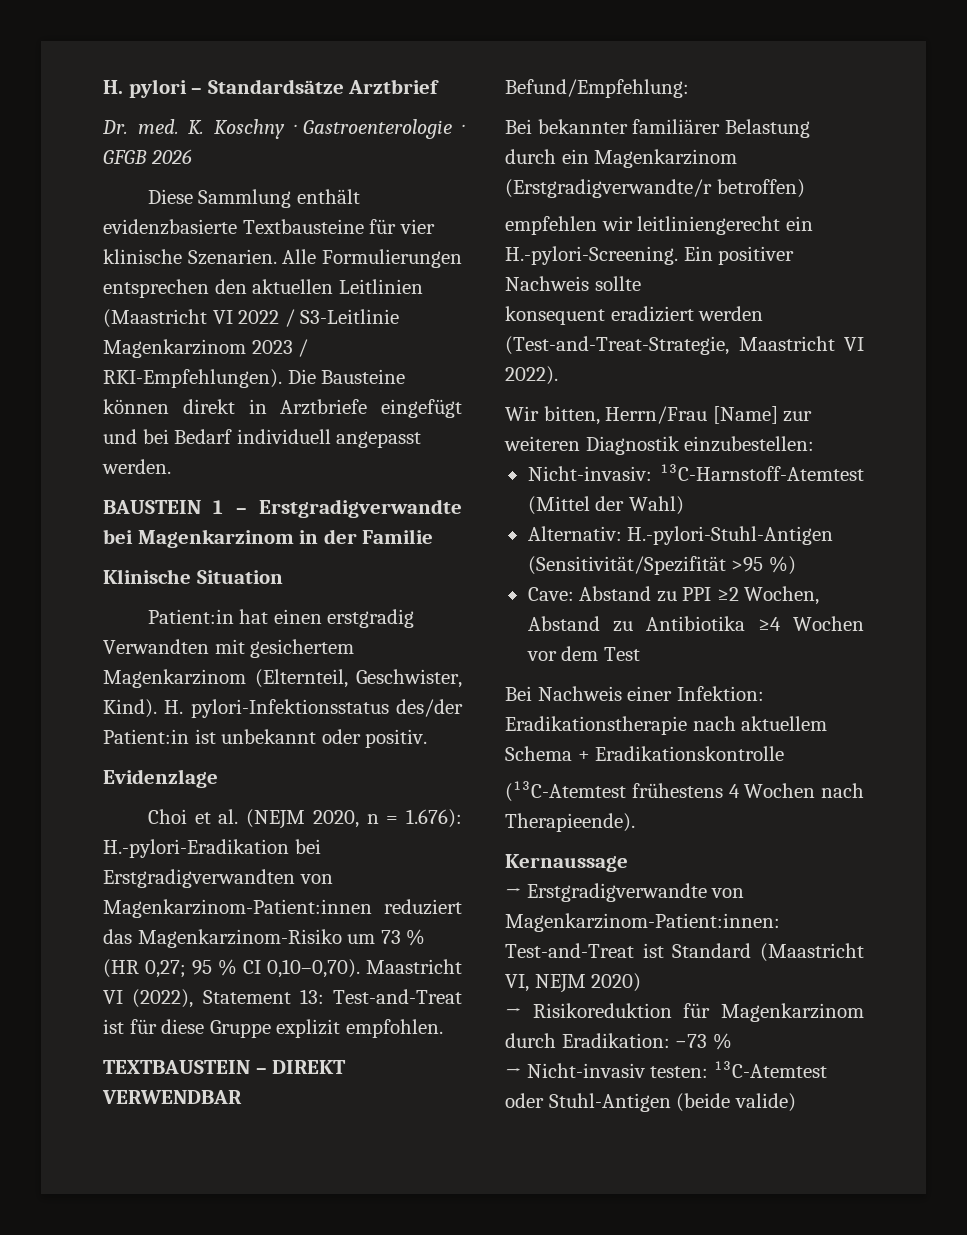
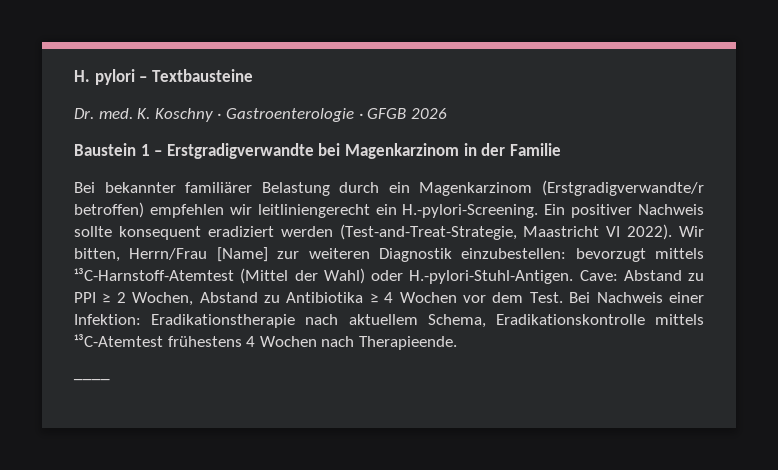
[207,79,440,94] Standardsätze Arztbrief -> [151,69,253,82] Textbausteine
[147,189,360,208] [103,219,435,235] [103,249,462,268] [103,279,423,298] [103,309,400,328] [103,339,309,358] [103,369,406,388] [103,399,462,418] [103,429,422,448] [102,459,171,474] [103,500,201,514] Diese Sammlung enthält evidenzbasierte Textbausteine für vier klinische Szenarien. Alle Formulierungen entsprechen den aktuellen Leitlinien (Maastricht VI 2022 / S3-Leitlinie Magenkarzinom 2023 / RKI-Empfehlungen). Die Bausteine können direkt in Arztbriefe eingefügt und bei Bedarf individuell angepasst werden. // BAUSTEIN -> [74,143,136,156] Baustein
[103,569,283,584] [147,609,415,628] [103,639,355,658] [103,669,462,688] [103,699,463,718] [103,729,428,748] [103,769,218,788] [147,809,462,829] [103,839,321,858] [103,869,333,888] [103,899,463,918] [103,929,426,948] [103,959,462,978] [103,989,462,1008] [103,1019,443,1038] [103,1060,347,1074] [102,1090,242,1104] [505,79,689,98] // Klinische Situation // Patient:in hat einen erstgradig Verwandten mit gesichertem Magenkarzinom (Elternteil, Geschwister, Kind). H. pylori-Infektionsstatus des/der Patient:in ist unbekannt oder positiv. // Evidenzlage // Choi et al. (NEJM 2020, n = 1.676): H.-pylori-Eradikation bei Erstgradigverwandten von Magenkarzinom-Patient:innen reduziert das Magenkarzinom-Risiko um 73 % (HR 0,27; 95 % CI 0,10–0,70). Maastricht VI (2022), Statement 13: Test-and-Treat ist für diese Gruppe explizit empfohlen. // TEXTBAUSTEIN – DIREKT VERWENDBAR // Befund/Empfehlung: -> (561, 149) none
(805, 188) // -> (144, 210) none
(641, 283) // -> (112, 231) none
(558, 375) // -> (673, 232) none
[527,466,652,481] // Nicht-invasiv: -> [575,248,704,262] bevorzugt mittels
[527,526,834,545] [527,556,796,575] // Alternativ: H.-pylori-Stuhl-Antigen (Sensitivität/Spezifität >95 %) // -> [371,270,574,284] oder H.-pylori-Stuhl-Antigen.
[716,587,739,601] ≥2 -> [102,292,126,303] ≥ 2
[757,617,781,631] ≥4 -> [369,292,394,303] ≥ 4
[603,647,640,661] Test // -> [529,292,563,303] Test.
[505,746,590,761] Schema + -> [427,314,486,328] Schema,
[505,781,626,802] // (¹³C-Atemtest -> [655,314,705,325] [74,334,163,347] mittels ¹³C-Atemtest
[505,813,635,832] [505,854,628,872] [505,883,745,902] [505,913,780,932] [505,943,864,962] [505,973,642,993] [505,1003,864,1022] [505,1033,732,1050] [505,1061,827,1078] [505,1093,796,1112] Therapieende). // Kernaussage // → Erstgradigverwandte von Magenkarzinom-Patient:innen: Test-and-Treat ist Standard (Maastricht VI, NEJM 2020) // → Risikoreduktion für Magenkarzinom durch Eradikation: −73 % // → Nicht-invasiv testen: ¹³C-Atemtest oder Stuhl-Antigen (beide valide) -> [358,336,457,350] [73,379,110,384] Therapieende. // ────

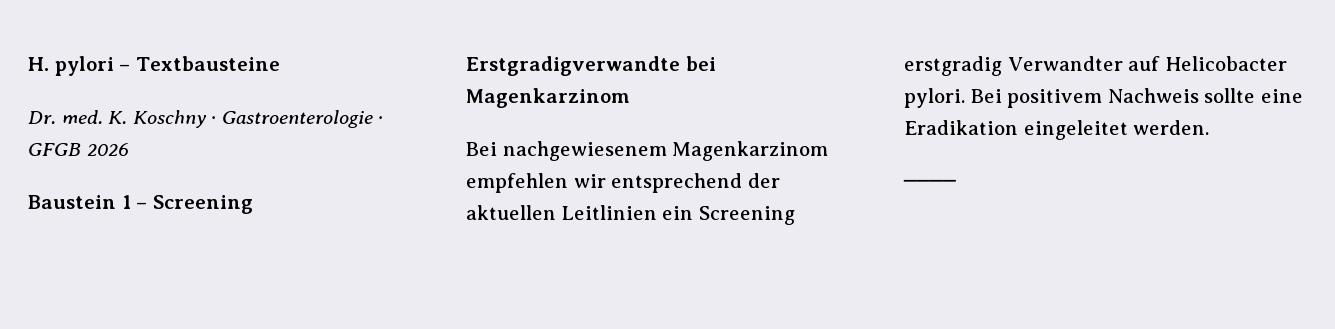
(163, 153) none -> [152,195,253,214] Screening
[463,143,561,156] [74,180,704,196] [74,202,704,218] [74,224,704,240] [74,247,704,262] [74,268,704,284] [74,292,704,306] [74,314,705,328] [74,334,457,350] in der Familie // Bei bekannter familiärer Belastung durch ein Magenkarzinom (Erstgradigverwandte/r betroffen) empfehlen wir leitliniengerecht ein H.-pylori-Screening. Ein positiver Nachweis sollte konsequent eradiziert werden (Test-and-Treat-Strategie, Maastricht VI 2022). Wir bitten, Herrn/Frau [Name] zur weiteren Diagnostik einzubestellen: bevorzugt mittels ¹³C-Harnstoff-Atemtest (Mittel der Wahl) oder H.-pylori-Stuhl-Antigen. Cave: Abstand zu PPI ≥ 2 Wochen, Abstand zu Antibiotika ≥ 4 Wochen vor dem Test. Bei Nachweis einer Infektion: Eradikationstherapie nach aktuellem Schema, Eradikationskontrolle mittels ¹³C-Atemtest frühestens 4 Wochen nach Therapieende. -> [466,141,829,161] [466,173,780,193] [466,205,795,225] [904,56,1287,76] [904,88,1303,108] [904,120,1210,140] // Bei nachgewiesenem Magenkarzinom empfehlen wir entsprechend der aktuellen Leitlinien ein Screening erstgradig Verwandter auf Helicobacter pylori. Bei positivem Nachweis sollte eine Eradikation eingeleitet werden.

